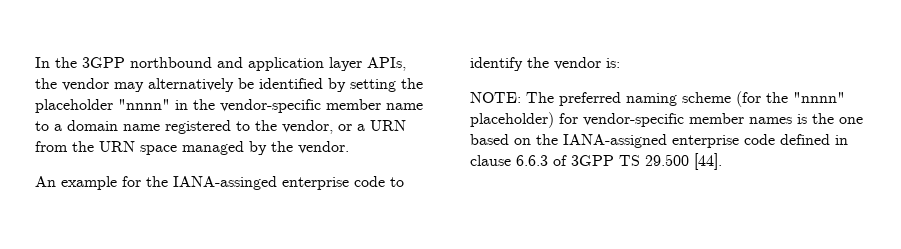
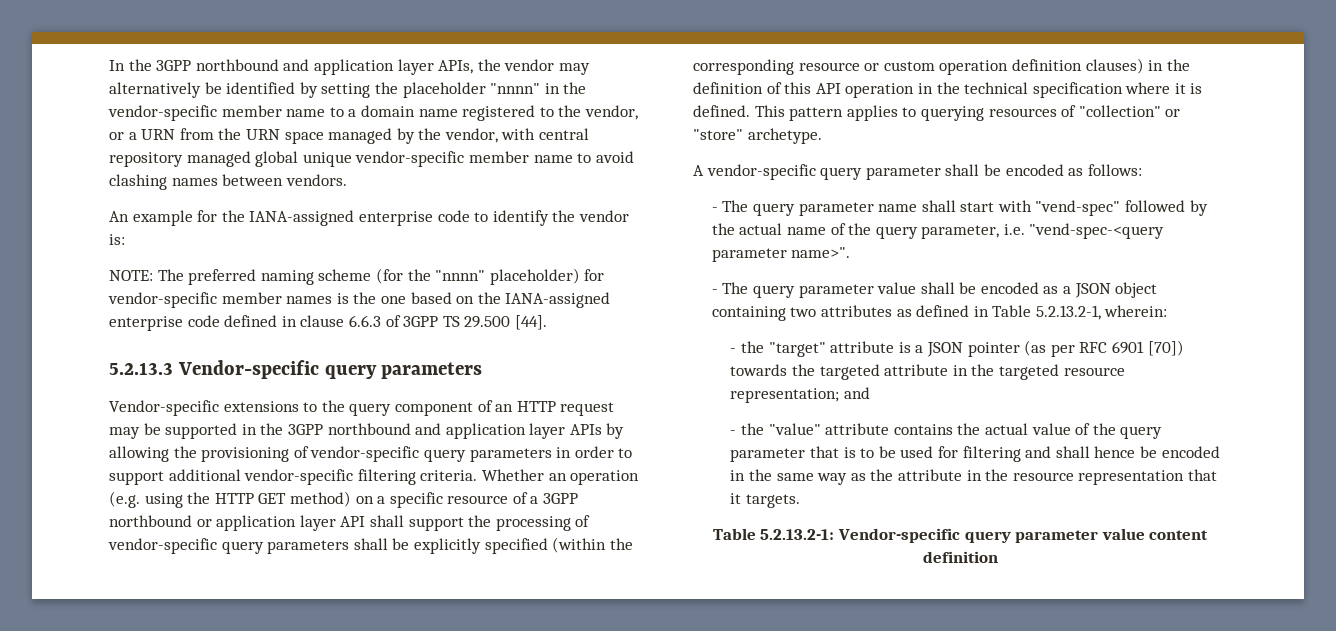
[298,141,349,154] vendor. -> [444,128,590,143] [109,151,634,167] [109,174,347,190] vendor, with central repository managed global unique vendor-specific member name to avoid clashing names between vendors.
[173,176,277,190] IANA-assinged -> [249,210,355,226] IANA-assigned
(722, 161) none -> [109,360,483,379] [109,400,615,416] [109,423,625,439] [109,446,633,462] [109,469,640,485] [109,491,579,508] [109,515,591,531] [108,537,633,554] [693,58,1190,75] [693,82,1203,98] [693,105,1181,121] [693,128,822,144] [693,164,1142,180] [711,200,1208,216] [711,223,1165,239] [711,247,851,262] [711,282,1158,298] [711,305,1168,321] [730,340,1184,357] [730,364,1125,380] [730,387,871,403] [730,423,1163,439] [730,446,1220,462] [730,469,1217,485] [730,493,801,508] [712,528,1209,543] [922,551,998,563] // 5.2.13.3 Vendor-specific query parameters // Vendor-specific extensions to the query component of an HTTP request may be supported in the 3GPP northbound and application layer APIs by allowing the provisioning of vendor-specific query parameters in order to support additional vendor-specific filtering criteria. Whether an operation (e.g. using the HTTP GET method) on a specific resource of a 3GPP northbound or application layer API shall support the processing of vendor-specific query parameters shall be explicitly specified (within the corresponding resource or custom operation definition clauses) in the definition of this API operation in the technical specification where it is defined. This pattern applies to querying resources of "collection" or "store" archetype. // A vendor-specific query parameter shall be encoded as follows: // - The query parameter name shall start with "vend-spec" followed by the actual name of the query parameter, i.e. "vend-spec-<query parameter name>". // - The query parameter value shall be encoded as a JSON object containing two attributes as defined in Table 5.2.13.2-1, wherein: // - the "target" attribute is a JSON pointer (as per RFC 6901 [70]) towards the targeted attribute in the targeted resource representation; and // - the "value" attribute contains the actual value of the query parameter that is to be used for filtering and shall hence be encoded in the same way as the attribute in the resource representation that it targets. // Table 5.2.13.2-1: Vendor-specific query parameter value content definition

